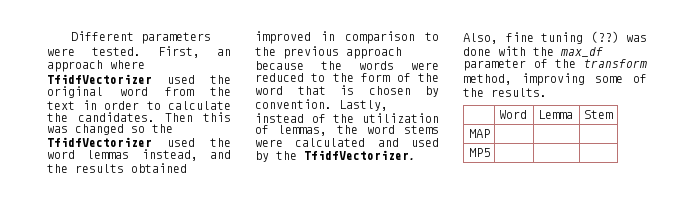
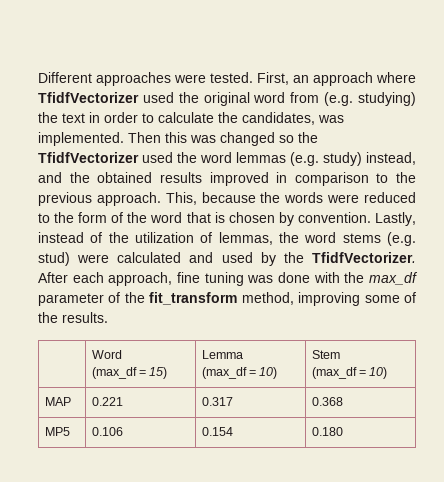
[141,32,212,44] parameters -> [96,72,171,86] approaches
(194, 91) none -> [324,92,416,106] (e.g. studying)
[78,112,155,122] candidates. -> [242,112,344,125] [38,132,124,146] candidates, was implemented.
(130, 154) none -> [290,152,362,166] (e.g. study)
[75,163,187,173] results obtained -> [97,172,202,183] obtained results
[346,47,402,59] approach -> [96,192,197,206] approach. This,
(439, 129) none -> [386,232,416,246] [38,252,70,266] (e.g. stud)
[463,33,498,44] Also, -> [38,272,173,286] After each approach,
[590,31,619,43] (??) -> (244, 279) none
[584,59,647,68] transform -> [149,292,238,305] fit_transform
[537,110,573,119] [583,110,613,119] [468,129,490,138] [468,148,490,157] | Lemma | Stem // MAP | | | // MP5 | | | -> [91,367,168,379] [201,350,243,359] [201,367,278,379] [311,350,340,359] [311,367,388,379] [44,397,71,406] [91,397,123,406] [201,397,233,406] [311,397,343,406] [44,427,70,436] [91,427,123,436] [201,427,233,436] [311,427,343,436] // (max_df = 15) | Lemma // (max_df = 10) | Stem // (max_df = 10) // MAP | 0.221 | 0.317 | 0.368 // MP5 | 0.106 | 0.154 | 0.180

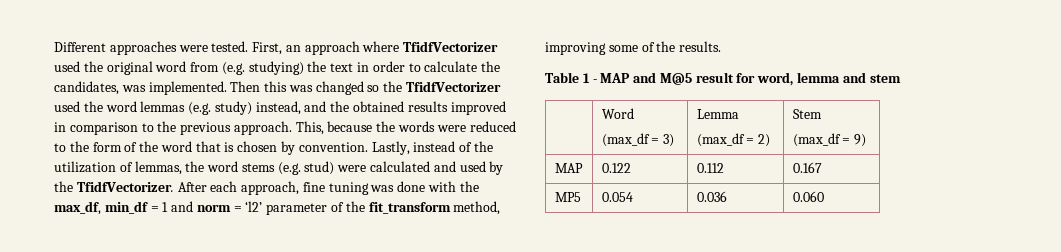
[369,272,418,285] max_df -> [54,201,263,215] max_df, min_df = 1 and norm = ‘l2’
(108, 317) none -> [545,72,901,86] // Table 1 - MAP and M@5 result for word, lemma and stem
[149,367,168,379] 15) -> [663,134,675,147] 3)
[259,367,278,379] 10) -> [758,134,771,147] 2)
[369,367,388,379] 10) -> [854,134,867,147] 9)
[91,397,123,406] [201,397,233,406] [311,397,343,406] [44,427,70,436] [91,427,123,436] [201,427,233,436] [311,427,343,436] 0.221 | 0.317 | 0.368 // MP5 | 0.106 | 0.154 | 0.180 -> [601,163,631,173] [696,163,724,173] [792,162,822,173] [554,192,581,202] [601,192,633,202] [696,191,727,202] [792,191,824,202] 0.122 | 0.112 | 0.167 // MP5 | 0.054 | 0.036 | 0.060

